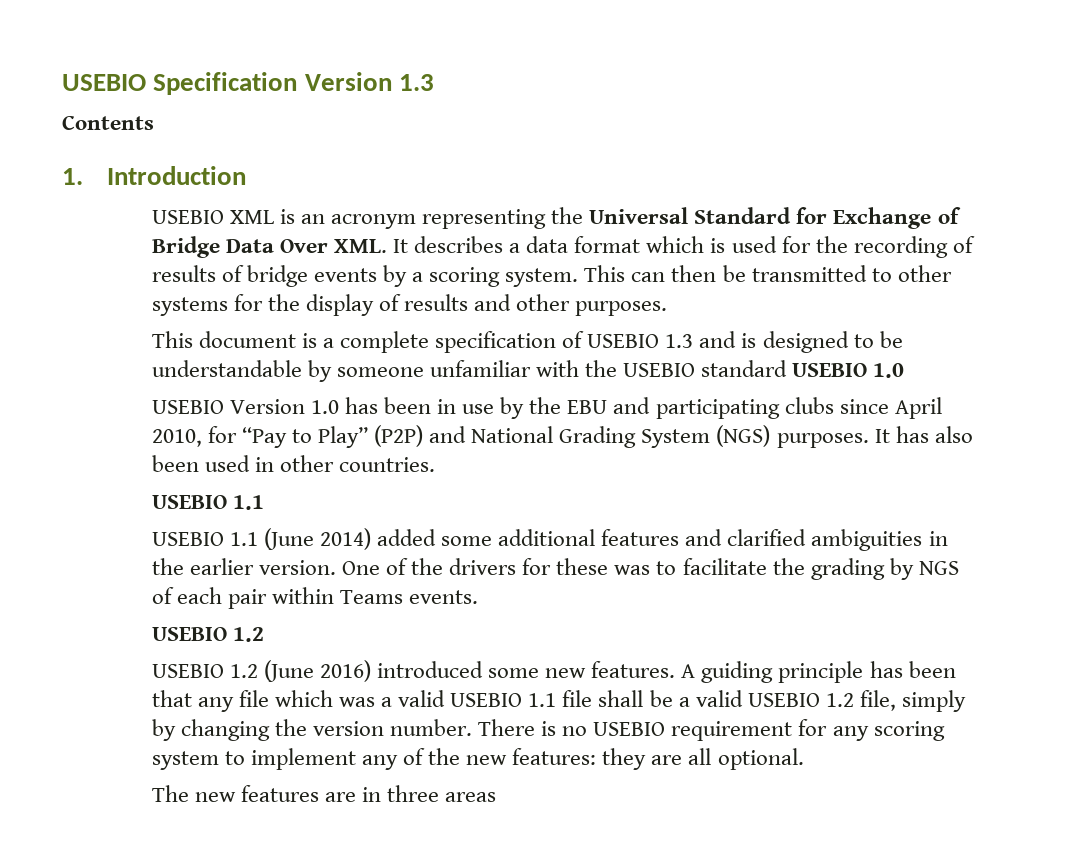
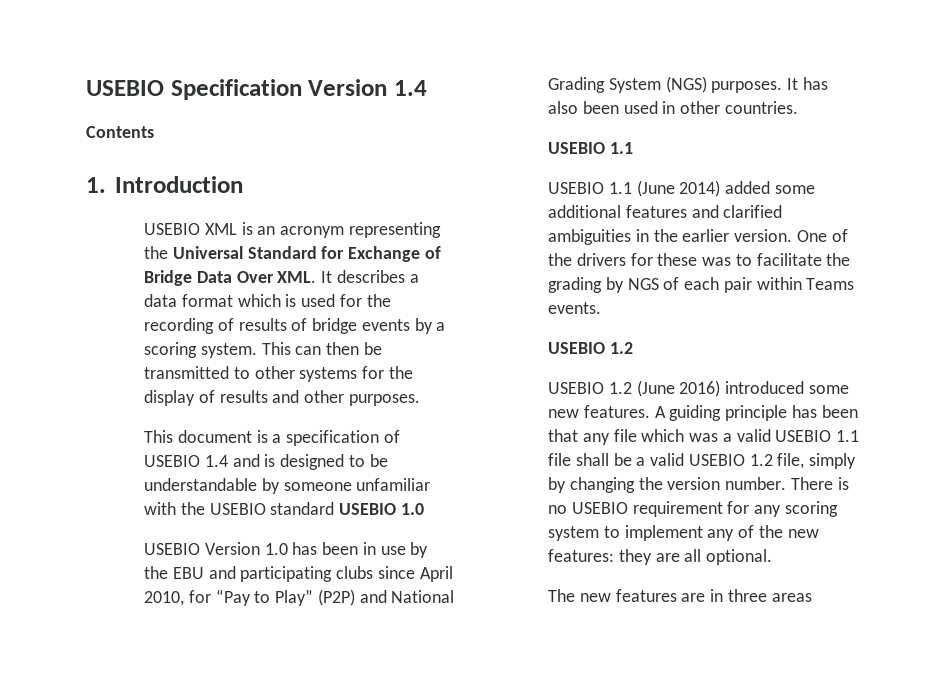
[398,74,434,91] 1.3 -> [393,80,427,96] 1.4
[340,331,430,353] complete -> (282, 438) none
[665,334,694,348] 1.3 -> [204,455,228,467] 1.4

